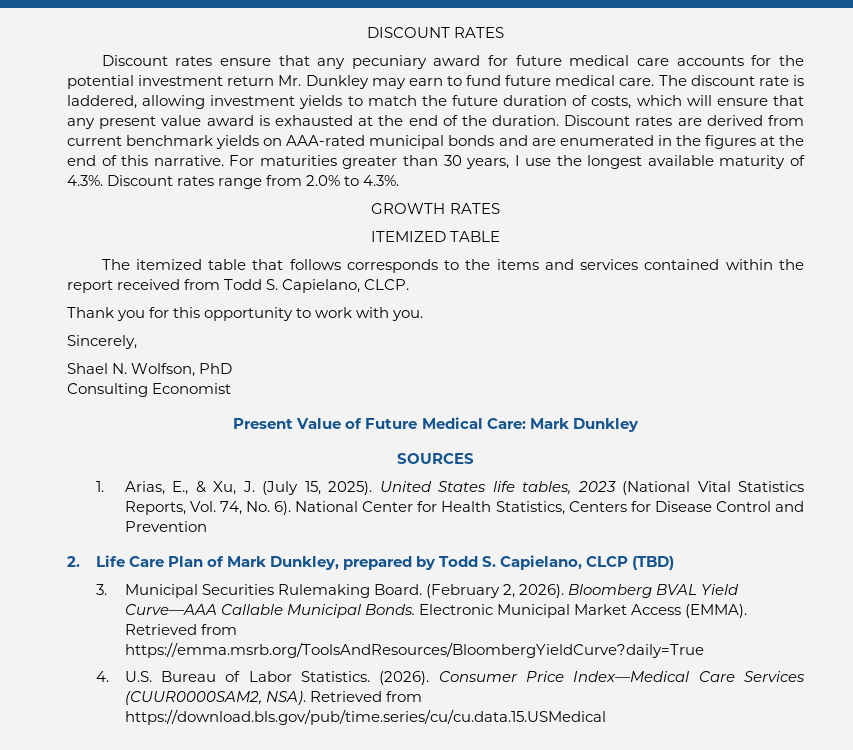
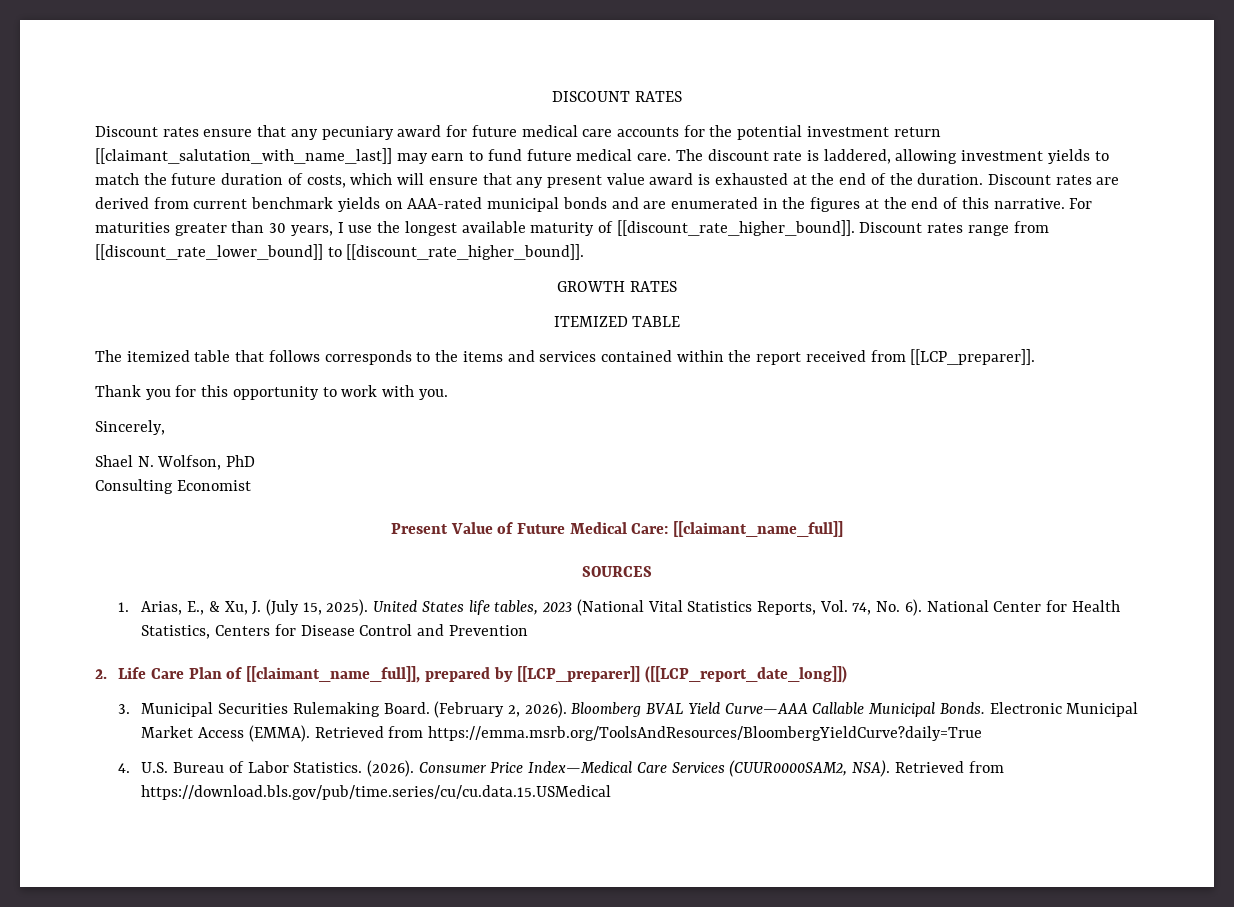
[278,75,369,89] Mr. Dunkley -> [95,148,392,164] [[claimant_salutation_with_name_last]]
[67,175,103,186] 4.3%. -> [616,220,855,236] [[discount_rate_higher_bound]].
[306,175,400,186] 2.0% to 4.3%. -> [95,244,585,260] [[discount_rate_lower_bound]] to [[discount_rate_higher_bound]].
[224,279,410,293] Todd S. Capielano, CLCP. -> [910,349,1036,365] [[LCP_preparer]].
[529,418,639,432] Mark Dunkley -> [673,521,844,537] [[claimant_name_full]]
[227,555,675,570] Mark Dunkley, prepared by Todd S. Capielano, CLCP (TBD) -> [246,666,847,683] [[claimant_name_full]], prepared by [[LCP_preparer]] ([[LCP_report_date_long]])

